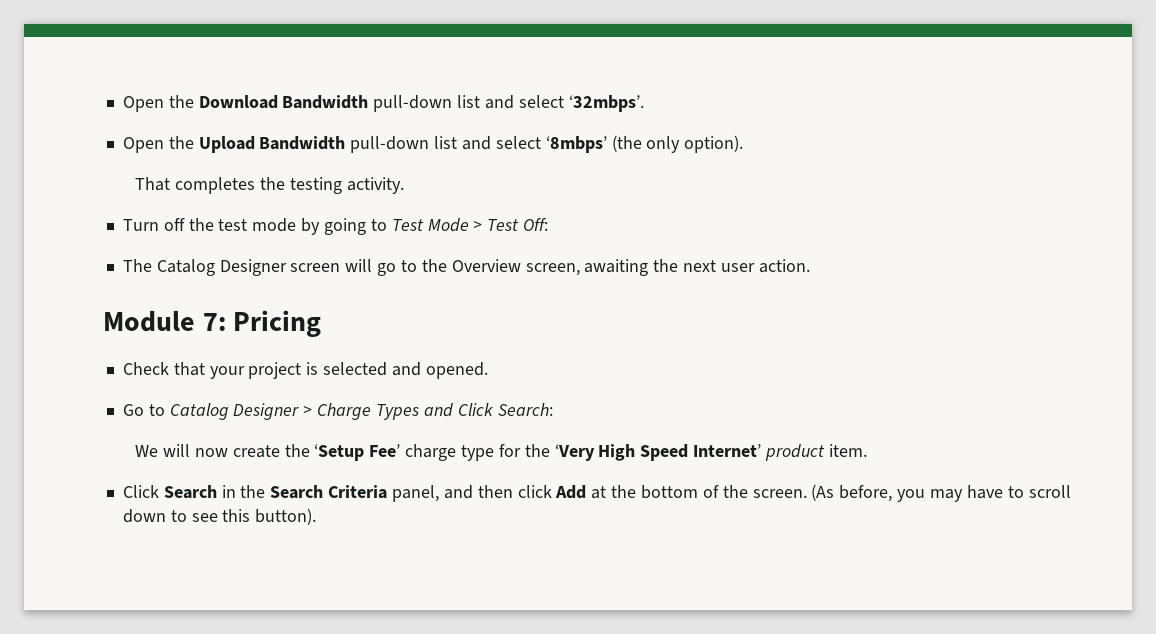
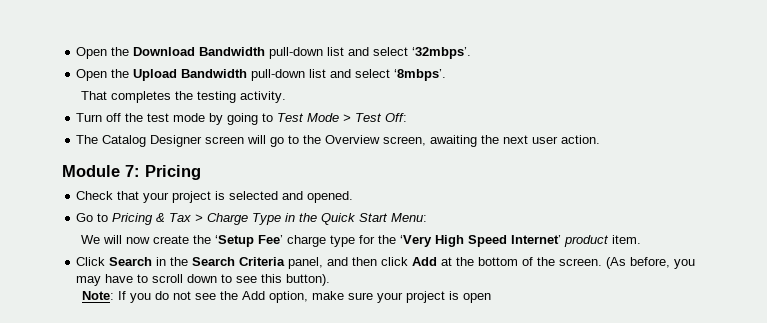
[545,135,744,153] ‘8mbps’ (the only option). -> [394,69,447,81] ‘8mbps’.
[169,403,553,420] Catalog Designer > Charge Types and Click Search: -> [112,213,428,225] Pricing & Tax > Charge Type in the Quick Start Menu:
(317, 516) none -> [81,291,491,303] // Note: If you do not see the Add option, make sure your project is open

